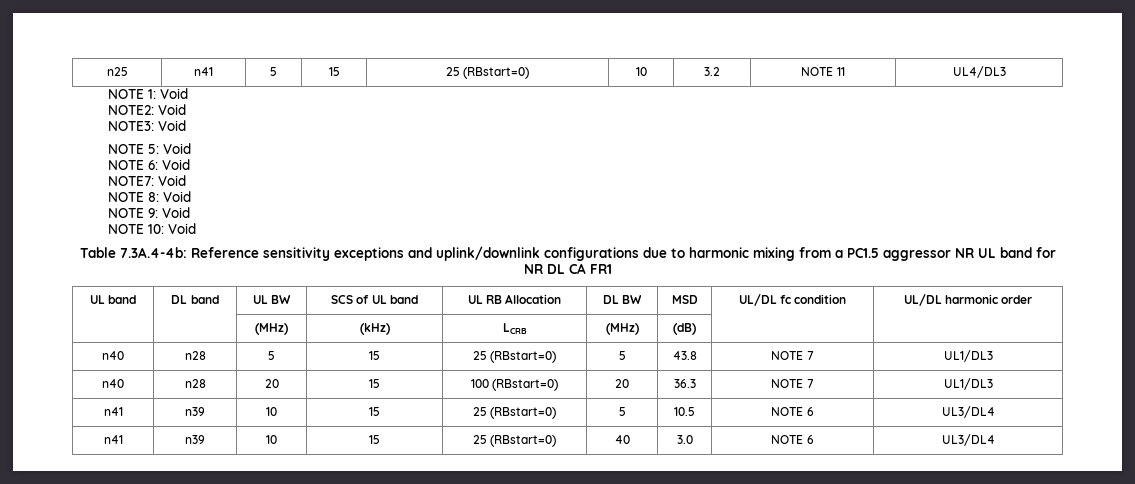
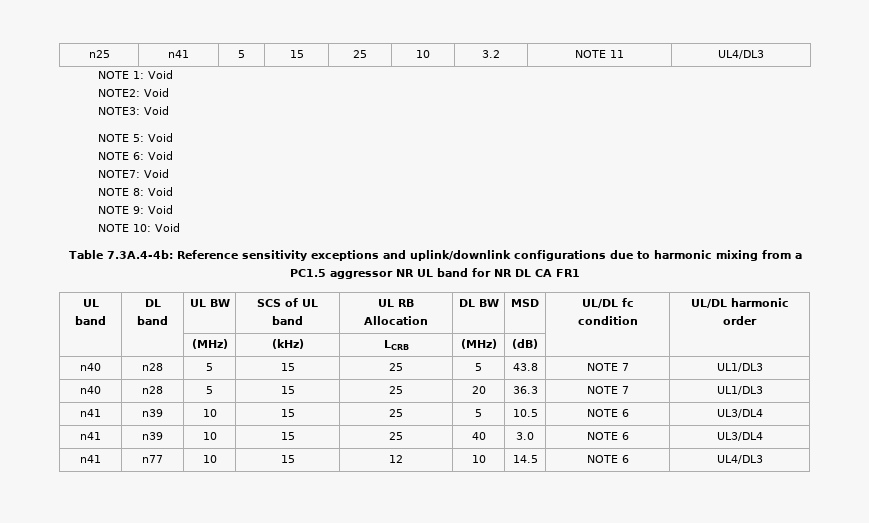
[463,67,530,79] (RBstart=0) -> (367, 54) none
[490,351,557,363] (RBstart=0) -> (403, 367) none
[264,379,279,388] [369,379,380,388] [470,379,559,391] 20 | 15 | 100 (RBstart=0) -> [205,386,213,394] [280,386,295,394] [389,386,403,394] 5 | 15 | 25
[490,407,557,419] (RBstart=0) -> (403, 413) none
[490,435,557,447] (RBstart=0) -> (403, 436) none
(995, 440) none -> [80,455,101,463] [142,455,163,463] [202,455,217,463] [280,455,295,463] [389,455,403,463] [471,455,486,463] [512,455,538,463] [586,455,629,463] [716,455,763,464] // n41 | n77 | 10 | 15 | 12 | 10 | 14.5 | NOTE 6 | UL4/DL3

